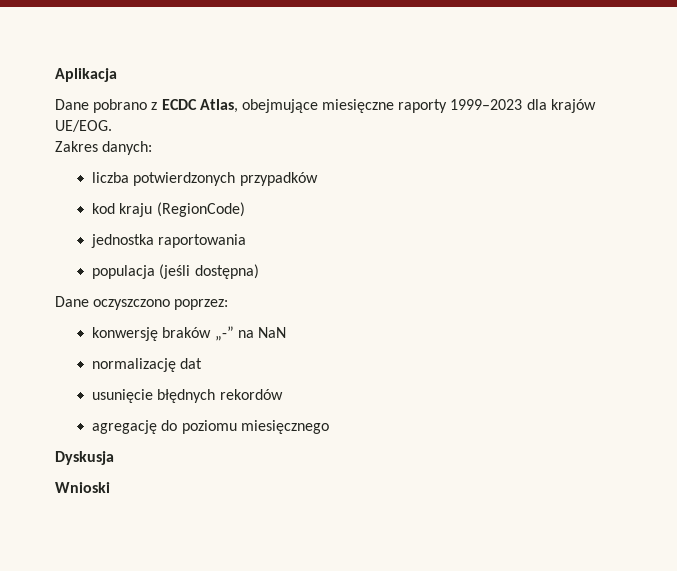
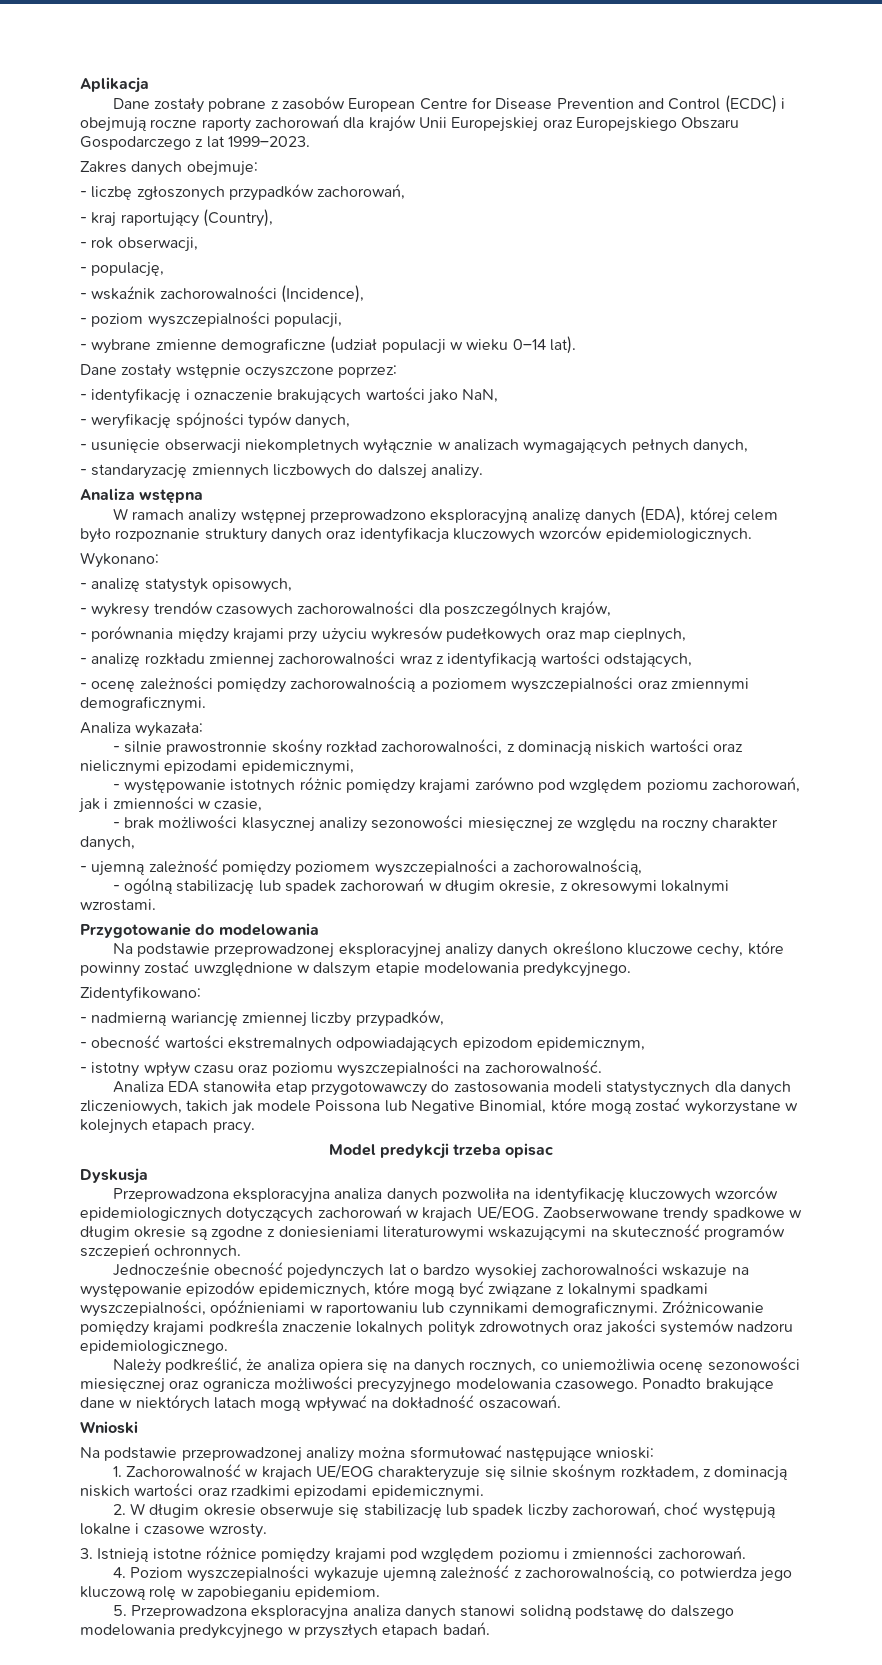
[93,99,596,113] [55,120,112,132] [55,141,153,155] [92,172,318,186] [92,202,245,217] [91,234,247,248] [92,264,259,279] [55,296,229,310] [92,326,286,341] [92,358,203,372] [92,389,283,403] [92,420,329,434] [55,451,114,465] [55,482,110,493] pobrano z ECDC Atlas, obejmujące miesięczne raporty 1999–2023 dla krajów UE/EOG. // Zakres danych: // liczba potwierdzonych przypadków // kod kraju (RegionCode) // jednostka raportowania // populacja (jeśli dostępna) // Dane oczyszczono poprzez: // konwersję braków „-” na NaN // normalizację dat // usunięcie błędnych rekordów // agregację do poziomu miesięcznego // Dyskusja // Wnioski -> [154,95,785,113] [80,115,740,132] [80,136,310,150] [80,161,258,176] [80,184,406,201] [80,209,273,227] [80,237,198,252] [80,262,165,277] [80,285,364,303] [80,311,342,328] [80,336,576,354] [80,364,398,379] [80,387,499,404] [80,412,351,429] [80,439,748,454] [80,464,483,479] [80,488,204,503] [112,506,778,524] [80,526,752,543] [80,552,159,568] [80,578,292,593] [80,601,612,618] [80,626,687,643] [80,651,692,668] [80,676,749,693] [80,696,206,712] [80,722,204,737] [112,739,743,756] [80,760,354,775] [112,777,800,794] [78,796,263,813] [112,815,779,832] [80,836,135,851] [80,859,643,876] [112,878,730,895] [80,899,156,911] [80,923,319,938] [112,941,784,958] [80,960,632,977] [80,986,201,1002] [80,1010,444,1027] [80,1035,645,1052] [80,1060,602,1077] [112,1081,791,1096] [80,1098,798,1115] [80,1119,255,1134] [328,1143,555,1159] [80,1168,148,1184] [112,1186,779,1203] [80,1205,802,1222] [80,1224,786,1241] [80,1243,242,1260] [112,1262,749,1279] [80,1281,708,1298] [80,1300,765,1317] [80,1319,794,1336] [80,1340,228,1354] [112,1357,800,1374] [80,1376,774,1393] [80,1395,561,1412] [80,1421,138,1434] [80,1445,655,1462] [112,1464,789,1481] [80,1483,484,1500] [112,1502,776,1519] [80,1523,267,1538] [80,1546,746,1563] [112,1565,792,1582] [80,1586,381,1600] [112,1605,734,1620] [80,1622,490,1639] zostały pobrane z zasobów European Centre for Disease Prevention and Control (ECDC) i obejmują roczne raporty zachorowań dla krajów Unii Europejskiej oraz Europejskiego Obszaru Gospodarczego z lat 1999–2023. // Zakres danych obejmuje: // - liczbę zgłoszonych przypadków zachorowań, // - kraj raportujący (Country), // - rok obserwacji, // - populację, // - wskaźnik zachorowalności (Incidence), // - poziom wyszczepialności populacji, // - wybrane zmienne demograficzne (udział populacji w wieku 0–14 lat). // Dane zostały wstępnie oczyszczone poprzez: // - identyfikację i oznaczenie brakujących wartości jako NaN, // - weryfikację spójności typów danych, // - usunięcie obserwacji niekompletnych wyłącznie w analizach wymagających pełnych danych, // - standaryzację zmiennych liczbowych do dalszej analizy. // Analiza wstępna // W ramach analizy wstępnej przeprowadzono eksploracyjną analizę danych (EDA), której celem było rozpoznanie struktury danych oraz identyfikacja kluczowych wzorców epidemiologicznych. // Wykonano: // - analizę statystyk opisowych, // - wykresy trendów czasowych zachorowalności dla poszczególnych krajów, // - porównania między krajami przy użyciu wykresów pudełkowych oraz map cieplnych, // - analizę rozkładu zmiennej zachorowalności wraz z identyfikacją wartości odstających, // - ocenę zależności pomiędzy zachorowalnością a poziomem wyszczepialności oraz zmiennymi demograficznymi. // Analiza wykazała: // - silnie prawostronnie skośny rozkład zachorowalności, z dominacją niskich wartości oraz nielicznymi epizodami epidemicznymi, // - występowanie istotnych różnic pomiędzy krajami zarówno pod względem poziomu zachorowań, jak i zmienności w czasie, // - brak możliwości klasycznej analizy sezonowości miesięcznej ze względu na roczny charakter danych, // - ujemną zależność pomiędzy poziomem wyszczepialności a zachorowalnością, // - ogólną stabilizację lub spadek zachorowań w długim okresie, z okresowymi lokalnymi wzrostami. // Przygotowanie do modelowania // Na podstawie przeprowadzonej eksploracyjnej analizy danych określono kluczowe cechy, które powinny zostać uwzględnione w dalszym etapie modelowania predykcyjnego. // Zidentyfikowano: // - nadmierną wariancję zmiennej liczby przypadków, // - obecność wartości ekstremalnych odpowiadających epizodom epidemicznym, // - istotny wpływ czasu oraz poziomu wyszczepialności na zachorowalność. // Analiza EDA stanowiła etap przygotowawczy do zastosowania modeli statystycznych dla danych zliczeniowych, takich jak modele Poissona lub Negative Binomial, które mogą zostać wykorzystane w kolejnych etapach pracy. // Model predykcji trzeba opisac // Dyskusja // Przeprowadzona eksploracyjna analiza danych pozwoliła na identyfikację kluczowych wzorców epidemiologicznych dotyczących zachorowań w krajach UE/EOG. Zaobserwowane trendy spadkowe w długim okresie są zgodne z doniesieniami literaturowymi wskazującymi na skuteczność programów szczepień ochronnych. // Jednocześnie obecność pojedynczych lat o bardzo wysokiej zachorowalności wskazuje na występowanie epizodów epidemicznych, które mogą być związane z lokalnymi spadkami wyszczepialności, opóźnieniami w raportowaniu lub czynnikami demograficznymi. Zróżnicowanie pomiędzy krajami podkreśla znaczenie lokalnych polityk zdrowotnych oraz jakości systemów nadzoru epidemiologicznego. // Należy podkreślić, że analiza opiera się na danych rocznych, co uniemożliwia ocenę sezonowości miesięcznej oraz ogranicza możliwości precyzyjnego modelowania czasowego. Ponadto brakujące dane w niektórych latach mogą wpływać na dokładność oszacowań. // Wnioski // Na podstawie przeprowadzonej analizy można sformułować następujące wnioski: // 1. Zachorowalność w krajach UE/EOG charakteryzuje się silnie skośnym rozkładem, z dominacją niskich wartości oraz rzadkimi epizodami epidemicznymi. // 2. W długim okresie obserwuje się stabilizację lub spadek liczby zachorowań, choć występują lokalne i czasowe wzrosty. // 3. Istnieją istotne różnice pomiędzy krajami pod względem poziomu i zmienności zachorowań. // 4. Poziom wyszczepialności wykazuje ujemną zależność z zachorowalnością, co potwierdza jego kluczową rolę w zapobieganiu epidemiom. // 5. Przeprowadzona eksploracyjna analiza danych stanowi solidną podstawę do dalszego modelowania predykcyjnego w przyszłych etapach badań.

